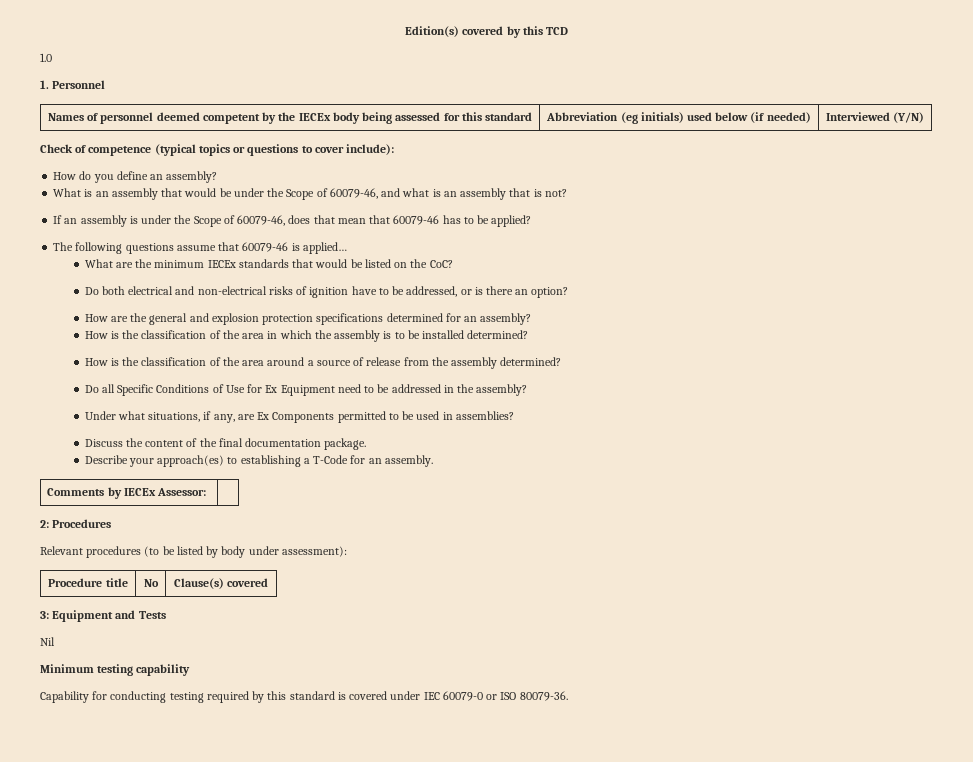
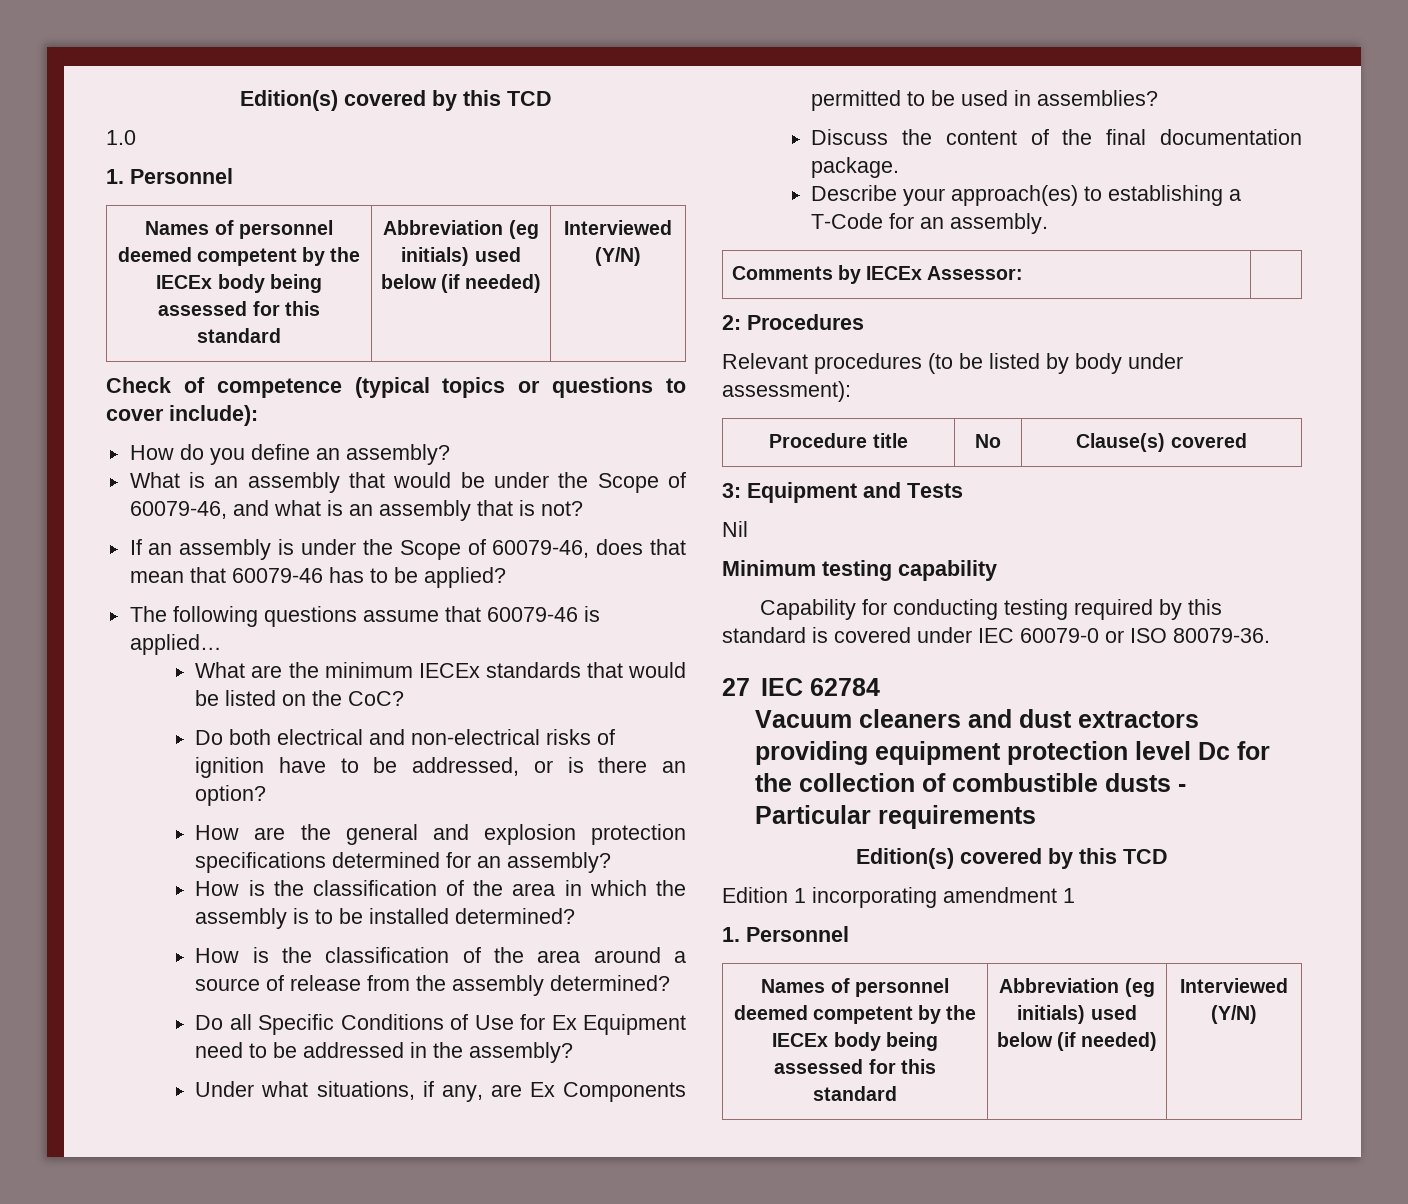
(568, 696) none -> [722,678,880,696] [754,709,1199,728] [754,741,1270,765] [754,773,1186,792] [754,805,1036,829] [856,848,1168,869] [722,887,1075,908] [722,926,849,942] [761,978,949,997] [733,1005,977,1024] [772,1032,938,1051] [774,1059,936,1074] [813,1086,897,1101] [999,978,1155,997] [1017,1005,1137,1024] [996,1032,1158,1051] [1180,978,1288,993] [1211,1005,1257,1024] // 27 IEC 62784 // Vacuum cleaners and dust extractors providing equipment protection level Dc for the collection of combustible dusts - Particular requirements // Edition(s) covered by this TCD // Edition 1 incorporating amendment 1 // 1. Personnel // Names of personnel deemed competent by the IECEx body being assessed for this standard | Abbreviation (eg initials) used below (if needed) | Interviewed (Y/N)

